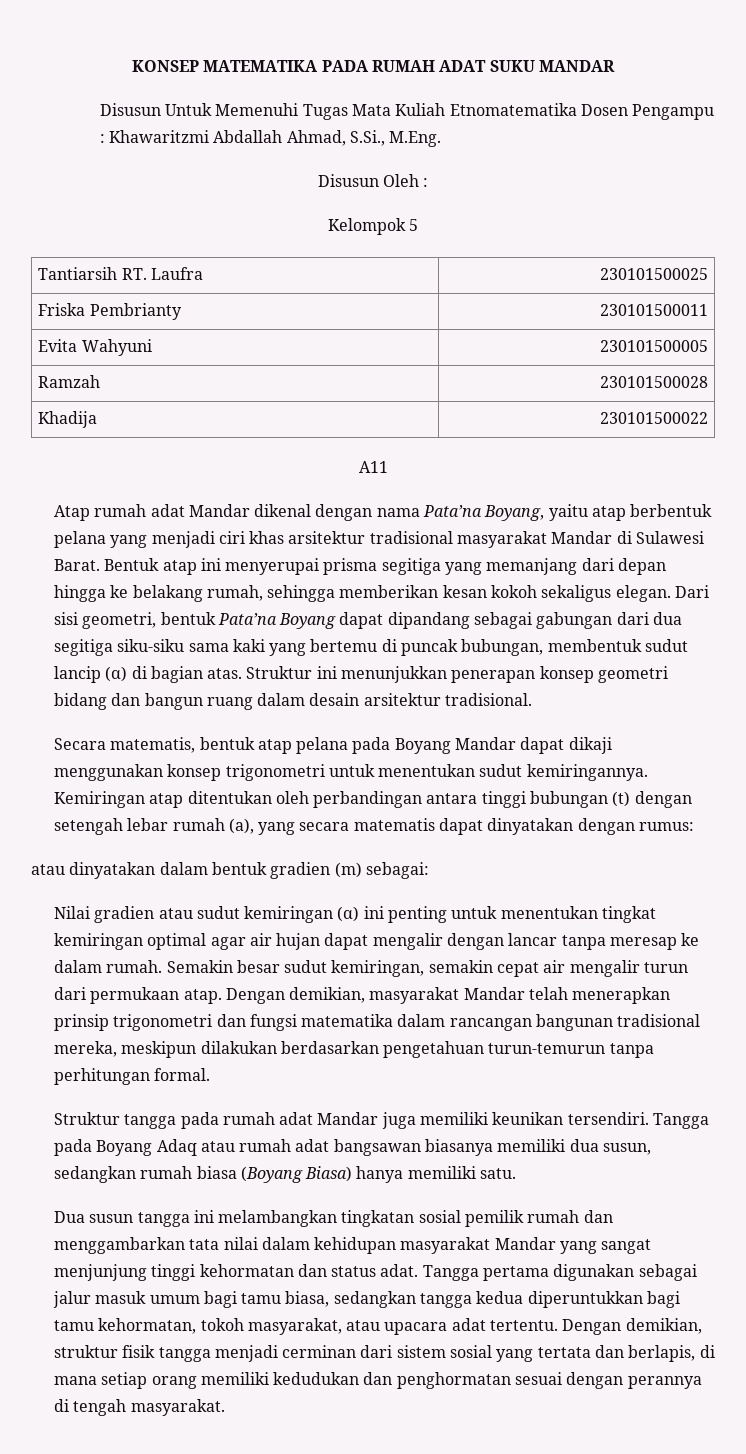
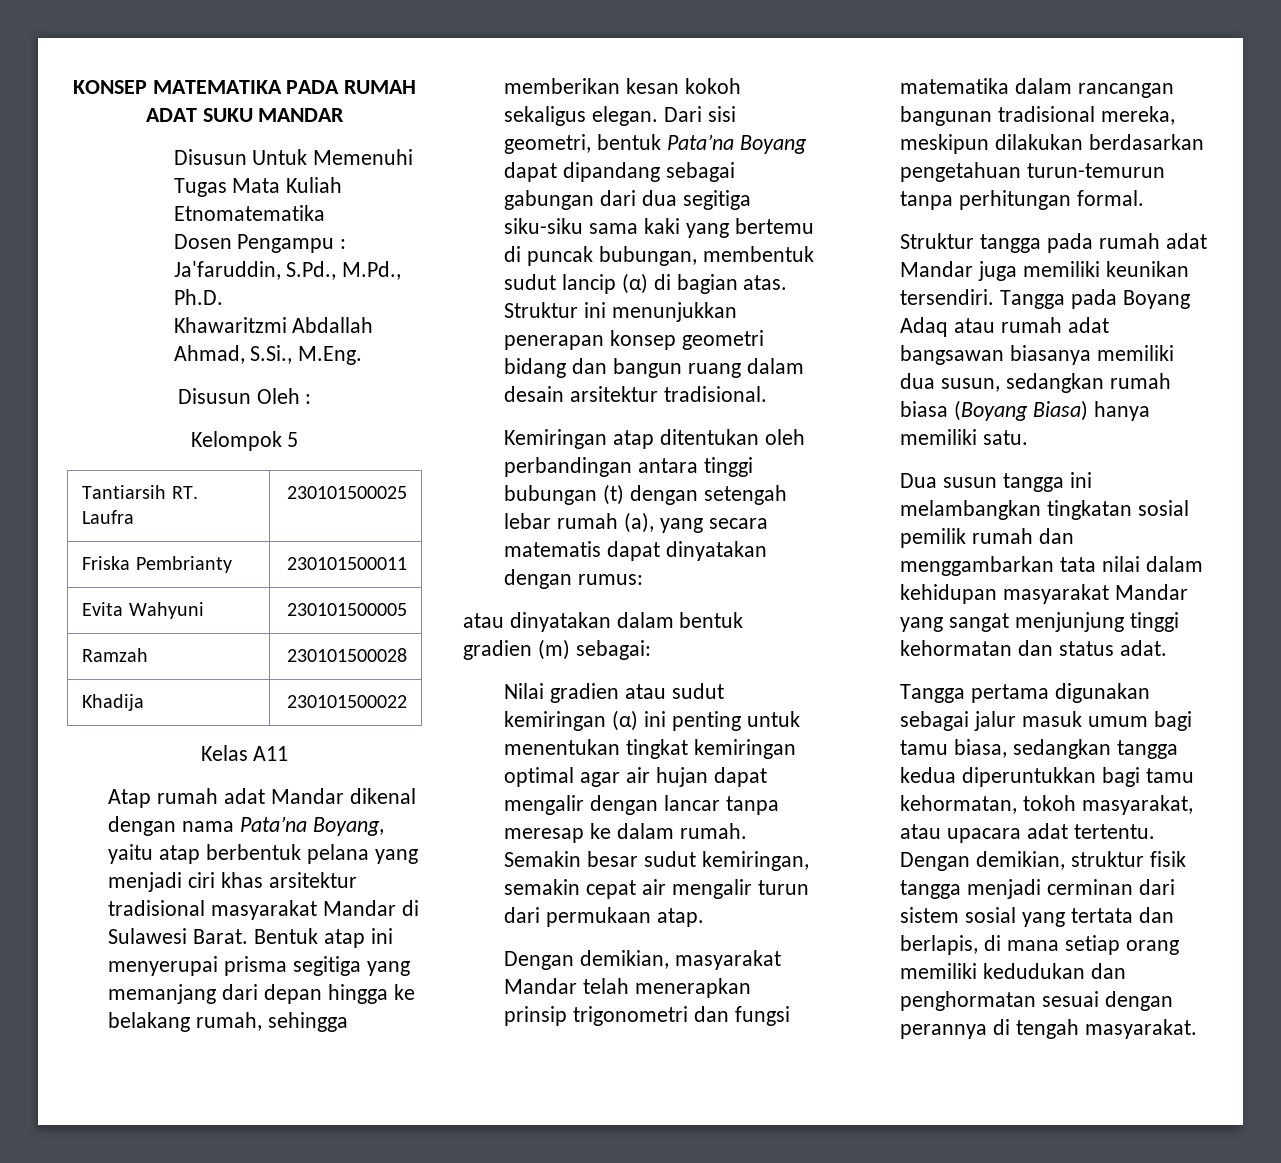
(577, 109) none -> (325, 213) //
(105, 138) none -> [173,261,402,280] [173,289,223,305] Ja'faruddin, S.Pd., M.Pd., Ph.D. //
(708, 418) none -> [200,745,248,761] Kelas
[53,737,612,754] [53,764,648,781] Secara matematis, bentuk atap pelana pada Boyang Mandar dapat dikaji menggunakan konsep trigonometri untuk menentukan sudut kemiringannya. -> (768, 394) none
(222, 996) none -> (705, 917) //
(419, 1270) none -> (1167, 648) //

